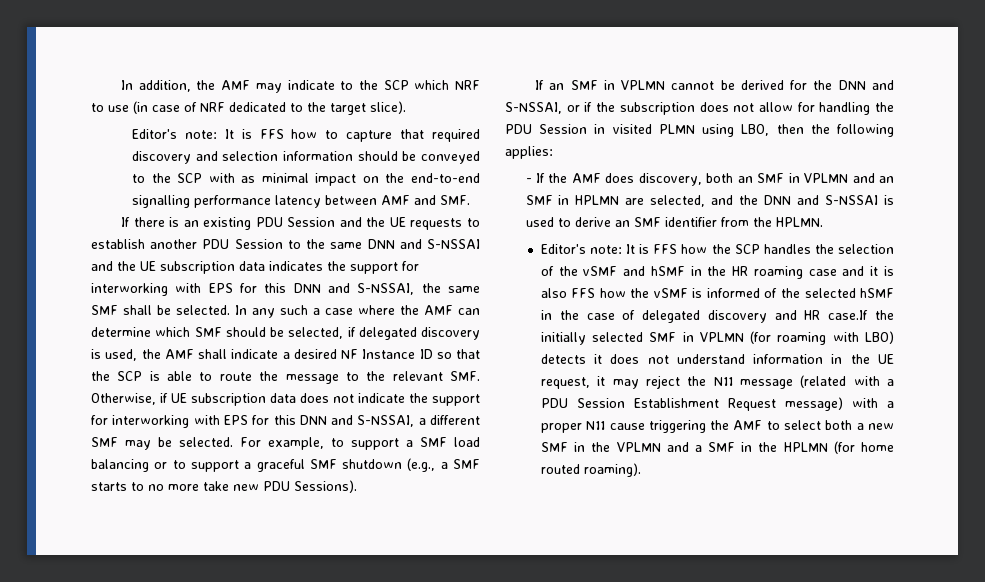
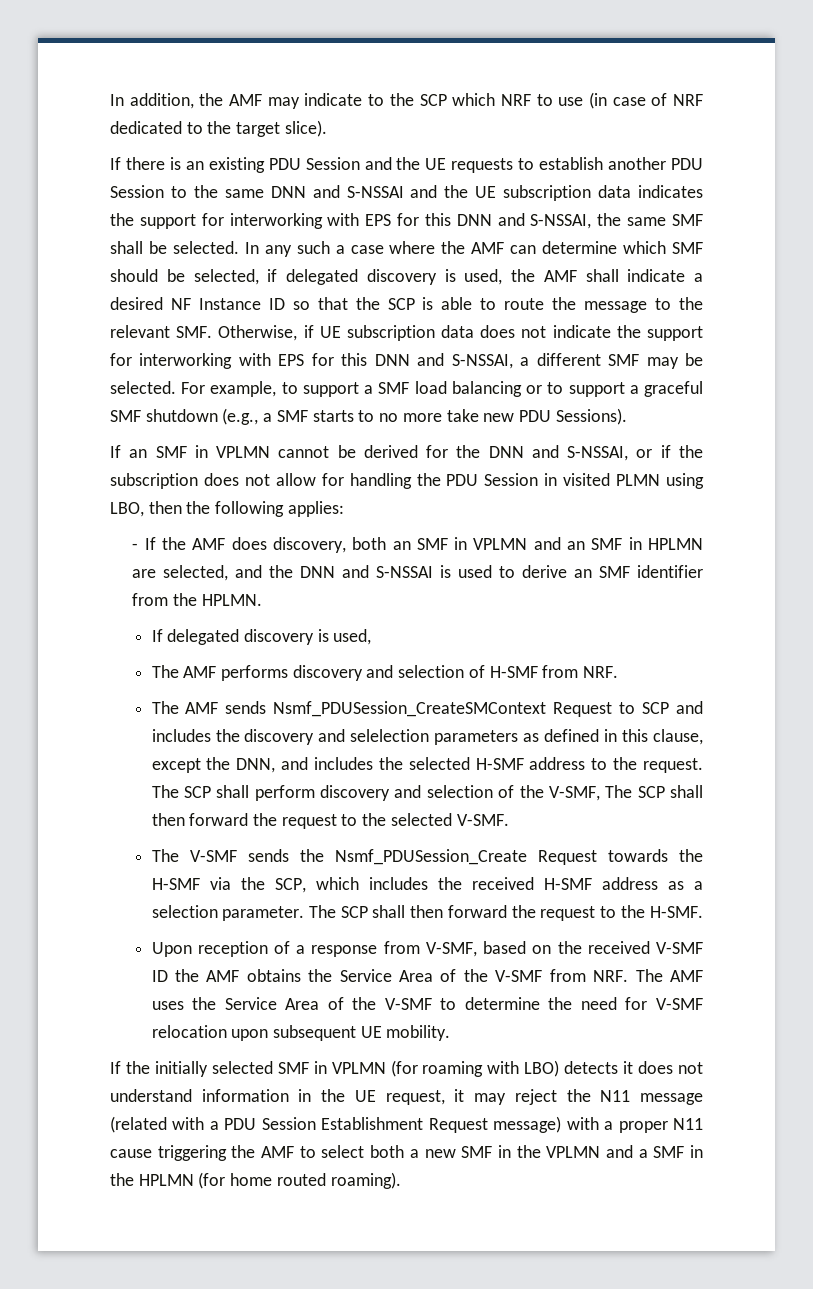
[132,129,480,142] [132,151,480,164] [132,173,481,186] [132,195,471,208] // Editor's note: It is FFS how to capture that required discovery and selection information should be conveyed to the SCP with as minimal impact on the end-to-end signalling performance latency between AMF and SMF. -> (327, 128) none
[540,244,894,254] [540,266,894,279] [540,288,894,298] [540,310,869,323] Editor's note: It is FFS how the SCP handles the selection of the vSMF and hSMF in the HR roaming case and it is also FFS how the vSMF is informed of the selected hSMF in the case of delegated discovery and HR case.If -> [151,629,372,645] [151,665,619,681] [151,701,703,717] [151,729,704,745] [151,757,703,773] [151,785,703,801] [151,813,509,829] [151,849,703,865] [151,877,704,893] [151,905,703,921] [151,941,703,957] [151,969,703,982] [151,997,704,1010] [151,1025,451,1041] [110,1061,121,1074] If delegated discovery is used, // The AMF performs discovery and selection of H-SMF from NRF. // The AMF sends Nsmf_PDUSession_CreateSMContext Request to SCP and includes the discovery and selelection parameters as defined in this clause, except the DNN, and includes the selected H-SMF address to the request. The SCP shall perform discovery and selection of the V-SMF, The SCP shall then forward the request to the selected V-SMF. // The V-SMF sends the Nsmf_PDUSession_Create Request towards the H-SMF via the SCP, which includes the received H-SMF address as a selection parameter. The SCP shall then forward the request to the H-SMF. // Upon reception of a response from V-SMF, based on the received V-SMF ID the AMF obtains the Service Area of the V-SMF from NRF. The AMF uses the Service Area of the V-SMF to determine the need for V-SMF relocation upon subsequent UE mobility. // If

